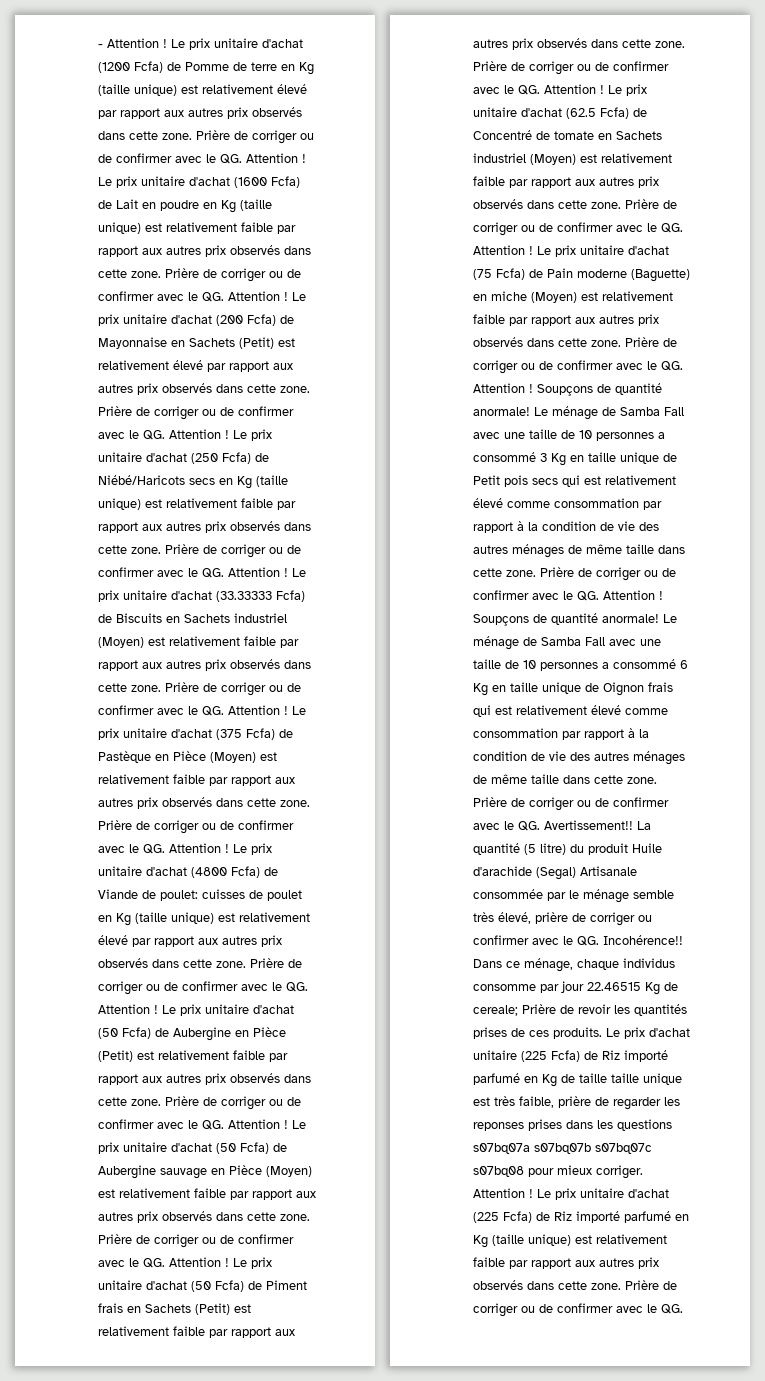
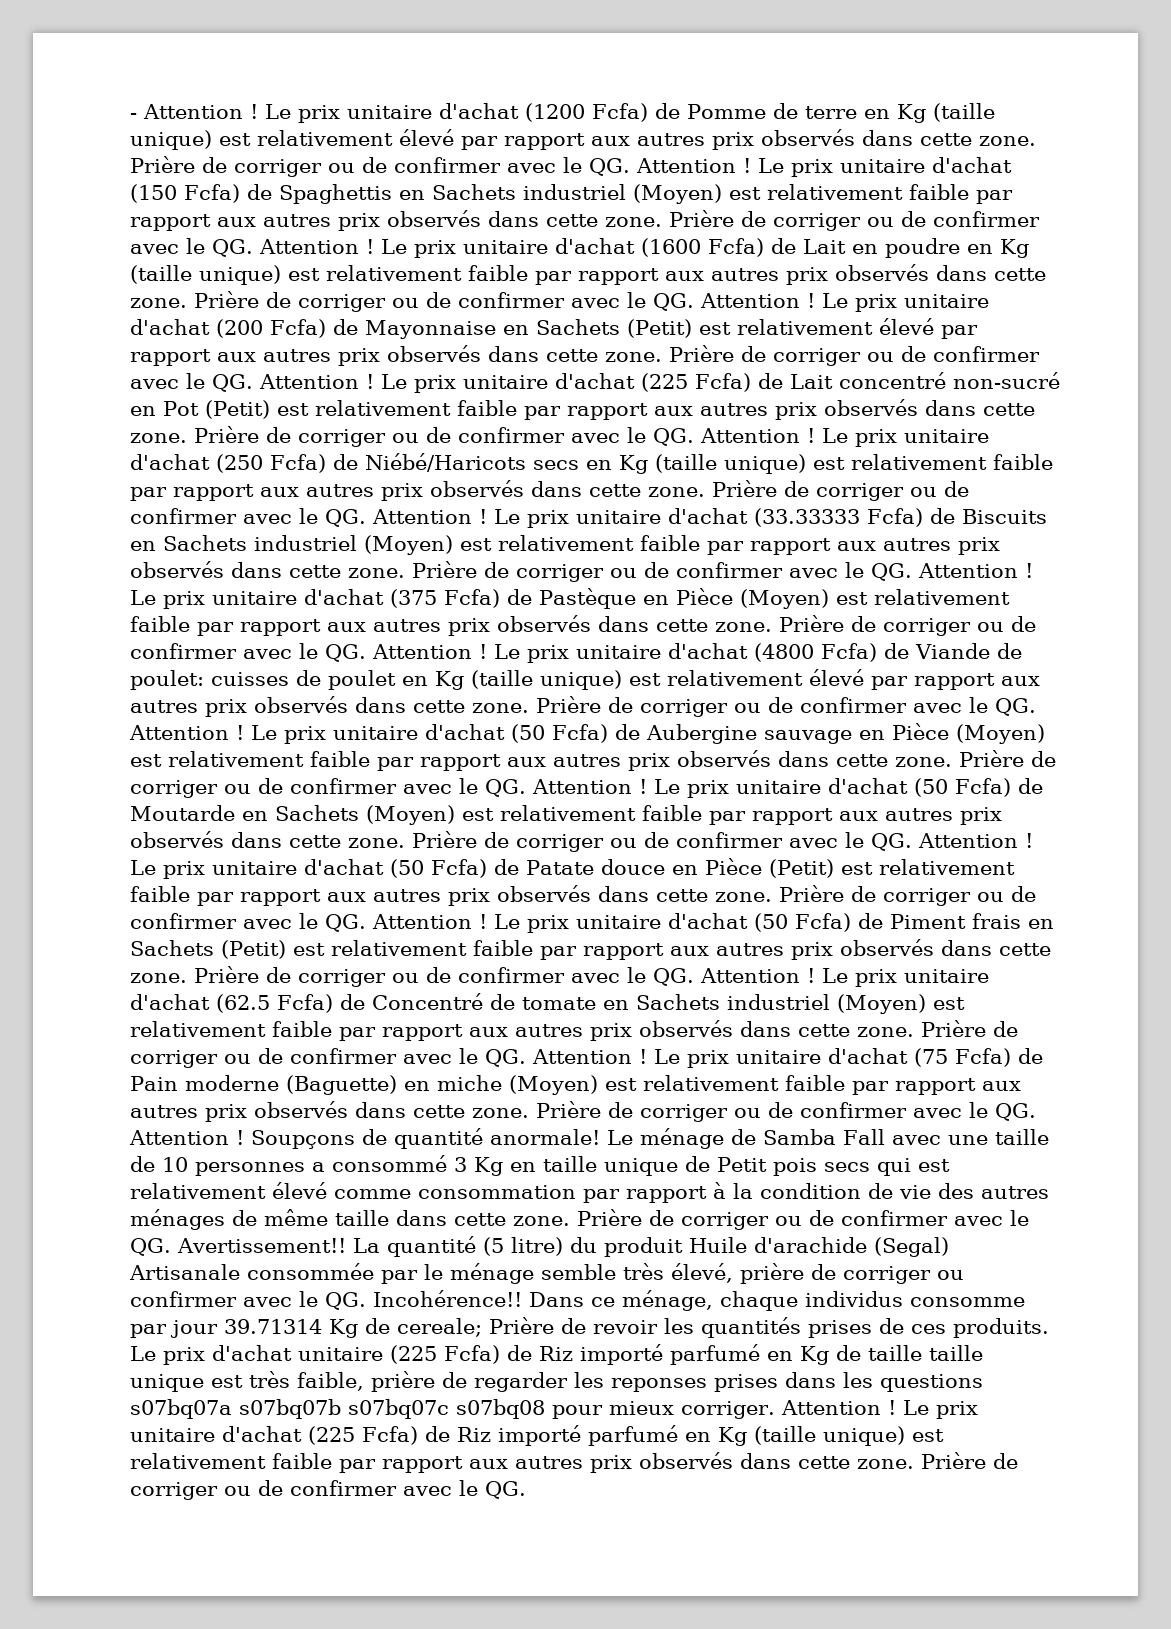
(231, 181) none -> [130,184,1014,204] [130,210,1041,231] [130,238,636,258] (150 Fcfa) de Spaghettis en Sachets industriel (Moyen) est relativement faible par rapport aux autres prix observés dans cette zone. Prière de corriger ou de confirmer avec le QG. Attention ! Le prix unitaire d'achat
(188, 457) none -> [641,372,1061,392] [130,399,1036,420] [130,426,990,447] [130,454,211,470] (225 Fcfa) de Lait concentré non-sucré en Pot (Petit) est relativement faible par rapport aux autres prix observés dans cette zone. Prière de corriger ou de confirmer avec le QG. Attention ! Le prix unitaire d'achat
[235,1027,287,1037] [98,1050,134,1062] en Pièce (Petit) -> [764,723,1046,744] sauvage en Pièce (Moyen)
[98,1165,313,1179] Aubergine sauvage en Pièce (Moyen) -> [130,805,1003,825] [130,831,1034,852] [130,858,835,879] Moutarde en Sachets (Moyen) est relativement faible par rapport aux autres prix observés dans cette zone. Prière de corriger ou de confirmer avec le QG. Attention ! Le prix unitaire d'achat (50 Fcfa) de Patate douce en Pièce (Petit)
[603,590,664,600] [473,613,678,626] [473,636,662,650] [473,659,689,671] [473,682,674,696] [473,705,669,717] [473,728,650,740] [473,751,686,765] [473,774,658,784] [473,797,670,811] [473,821,541,831] Attention ! Soupçons de quantité anormale! Le ménage de Samba Fall avec une taille de 10 personnes a consommé 6 Kg en taille unique de Oignon frais qui est relativement élevé comme consommation par rapport à la condition de vie des autres ménages de même taille dans cette zone. Prière de corriger ou de confirmer avec le QG. -> (172, 1247) none
[587,982,642,991] 22.46515 -> [224,1319,323,1334] 39.71314

